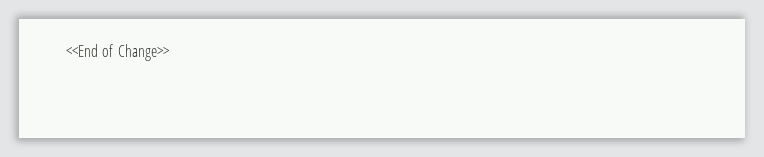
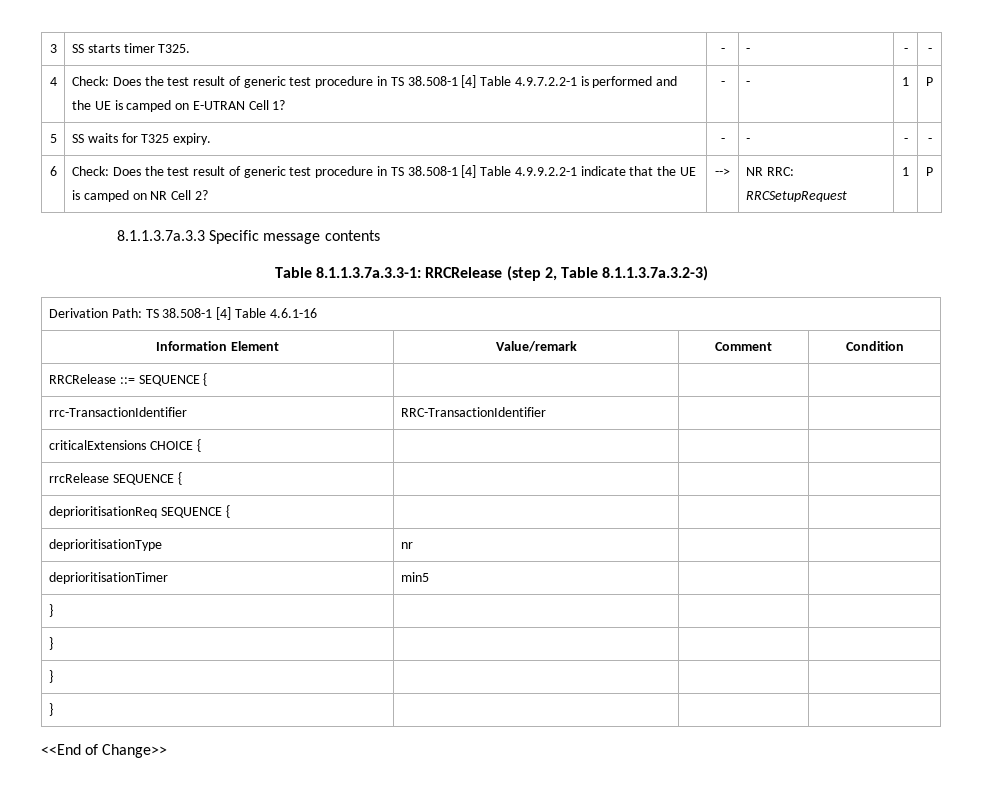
(66, 50) none -> [49,44,57,53] [71,43,191,53] [720,48,725,53] [745,48,750,53] [903,48,908,53] [927,48,932,53] [49,77,57,86] [71,75,678,88] [71,100,286,112] [720,81,725,86] [745,81,750,86] [902,77,909,86] [926,77,933,86] [49,134,57,143] [71,133,212,145] [720,138,725,143] [745,138,750,143] [903,138,908,143] [927,138,932,143] [49,166,57,176] [71,165,696,178] [71,190,208,202] [715,168,730,176] [745,167,794,176] [745,191,847,202] [902,167,909,176] [926,167,933,176] [116,230,380,244] [274,266,709,281] [48,307,317,320] [156,341,279,351] [495,341,577,352] [715,342,772,351] [845,341,904,351] [48,373,208,386] [48,407,187,417] [400,407,546,417] [48,439,201,452] [48,472,182,485] [48,505,230,518] [48,539,162,551] [400,542,413,549] [48,572,168,584] [400,572,429,582] [48,604,53,617] [48,637,53,650] [48,670,53,683] [48,703,53,716] 3 | SS starts timer T325. | - | - | - | - // 4 | Check: Does the test result of generic test procedure in TS 38.508-1 [4] Table 4.9.7.2.2-1 is performed and the UE is camped on E-UTRAN Cell 1? | - | - | 1 | P // 5 | SS waits for T325 expiry. | - | - | - | - // 6 | Check: Does the test result of generic test procedure in TS 38.508-1 [4] Table 4.9.9.2.2-1 indicate that the UE is camped on NR Cell 2? | --> | NR RRC: RRCSetupRequest | 1 | P // 8.1.1.3.7a.3.3 Specific message contents // Table 8.1.1.3.7a.3.3-1: RRCRelease (step 2, Table 8.1.1.3.7a.3.2-3) // Derivation Path: TS 38.508-1 [4] Table 4.6.1-16 // Information Element | Value/remark | Comment | Condition // RRCRelease ::= SEQUENCE { | | | // rrc-TransactionIdentifier | RRC-TransactionIdentifier | | // criticalExtensions CHOICE { | | | // rrcRelease SEQUENCE { | | | // deprioritisationReq SEQUENCE { | | | // deprioritisationType | nr | | // deprioritisationTimer | min5 | | // } | | | // } | | | // } | | | // } | | | //

